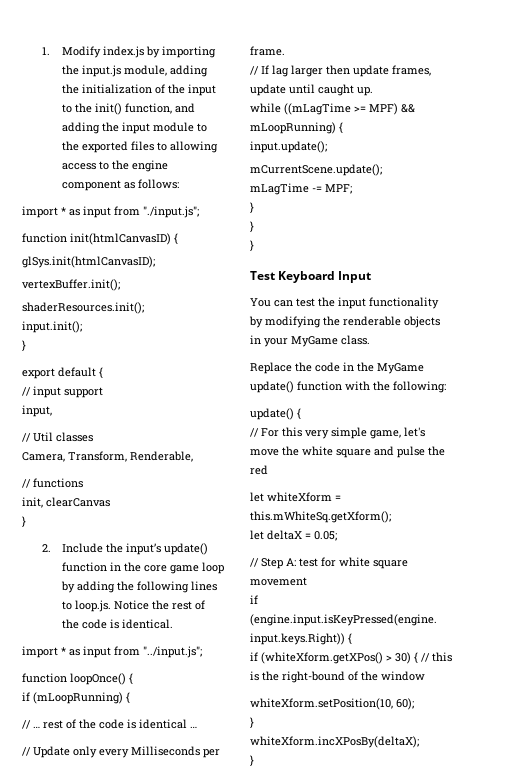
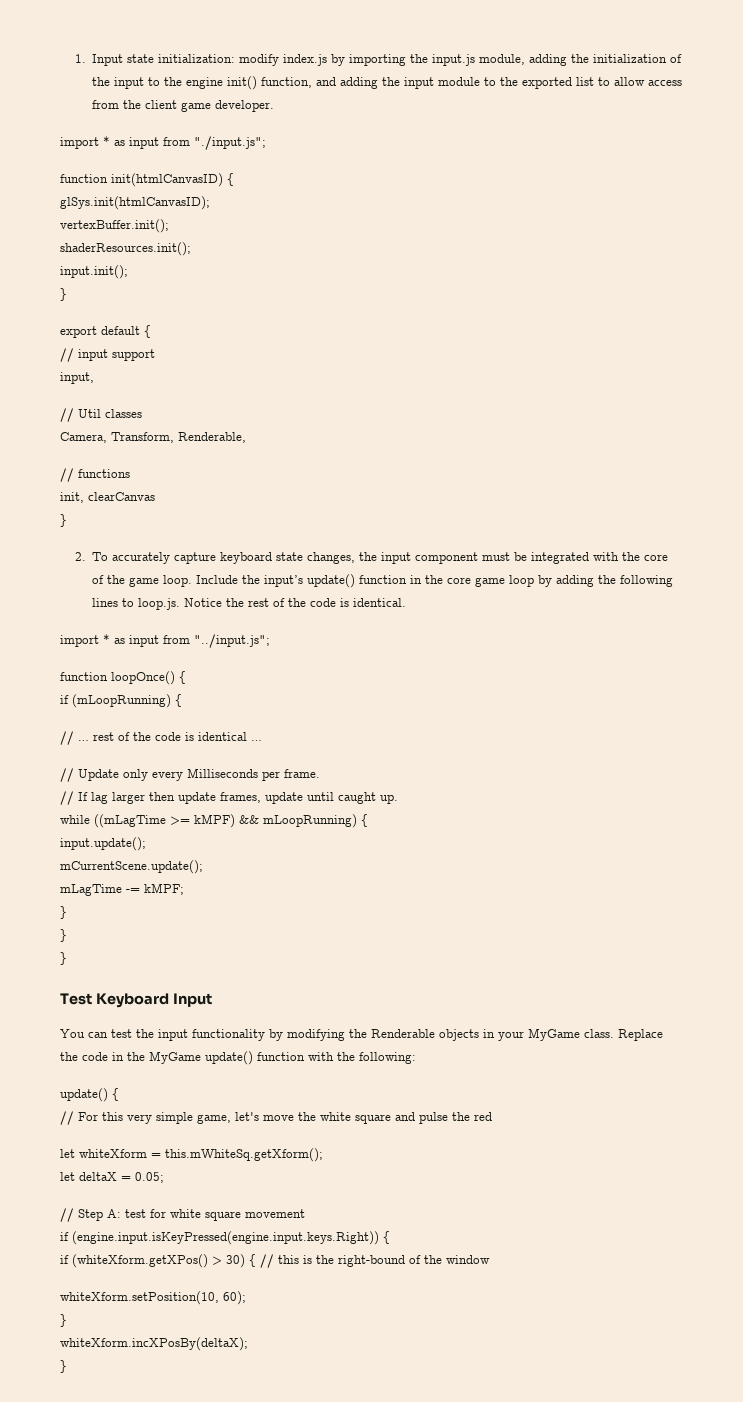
[61,46,101,58] Modify -> [92,54,280,66] Input state initialization: modify
(92, 108) none -> [186,77,224,89] engine
[130,141,218,153] [61,160,168,172] [61,179,179,191] files to allowing access to the engine component as follows: -> [576,77,683,86] [92,100,275,112] list to allow access from the client game developer.
(51, 548) none -> [92,552,669,564] [92,575,193,587] To accurately capture keyboard state changes, the input component must be integrated with the core of the game loop.
[369,103,398,115] MPF) -> [194,814,235,828] kMPF)
[325,184,352,194] MPF; -> [144,883,184,895] kMPF;
[343,316,401,326] renderable -> [371,1029,435,1038] Renderable
(370, 340) // -> (614, 1033) none

